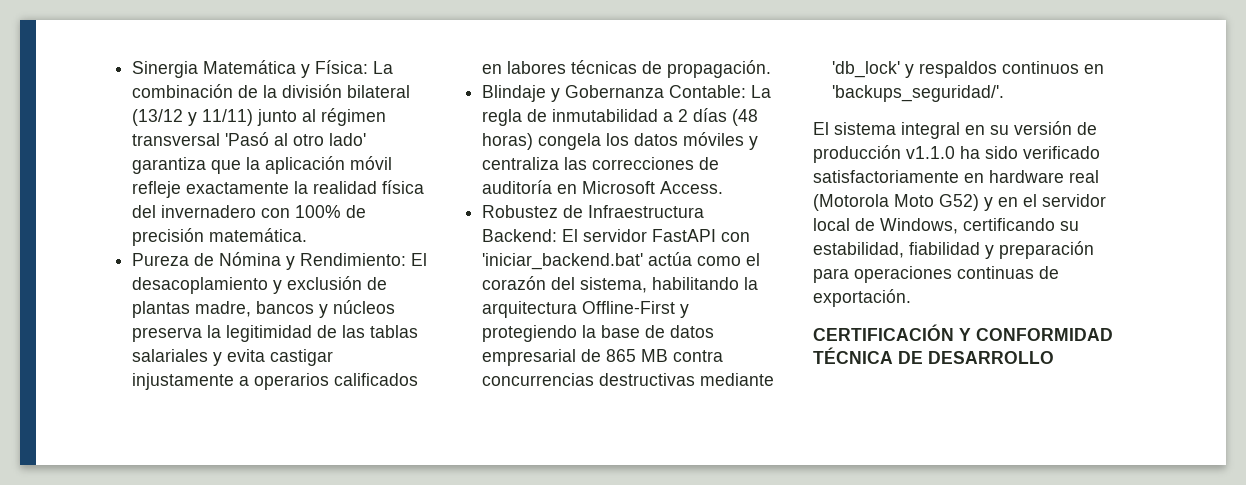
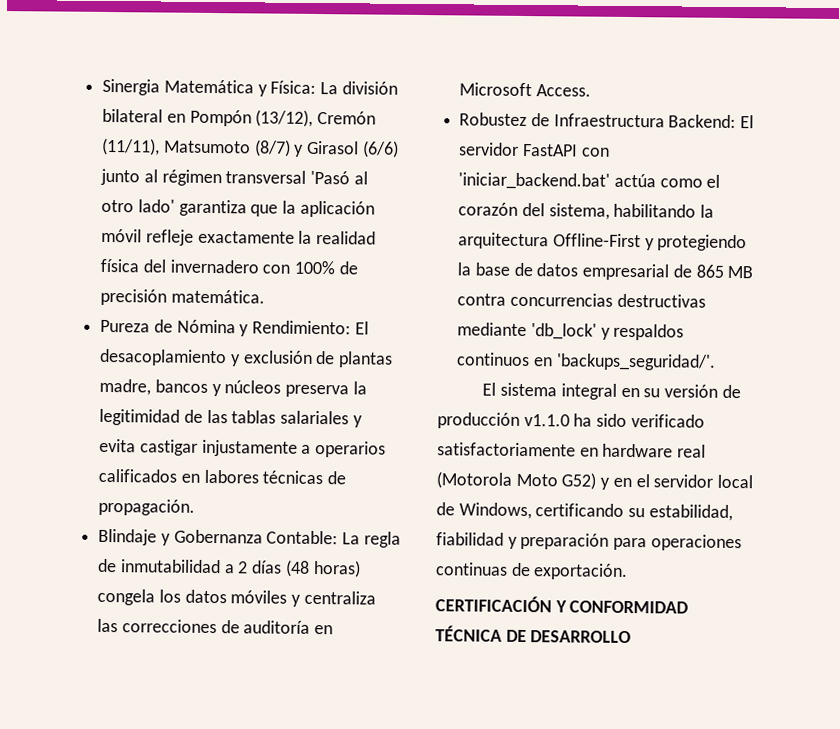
[132,84,411,98] [132,109,254,126] combinación de la división bilateral (13/12 y 11/11) -> [341,81,398,95] [102,108,377,127] [101,137,399,158] división bilateral en Pompón (13/12), Cremón (11/11), Matsumoto (8/7) y Girasol (6/6)

